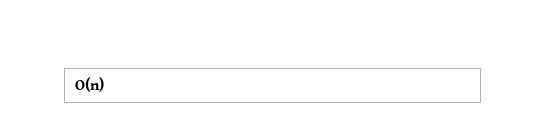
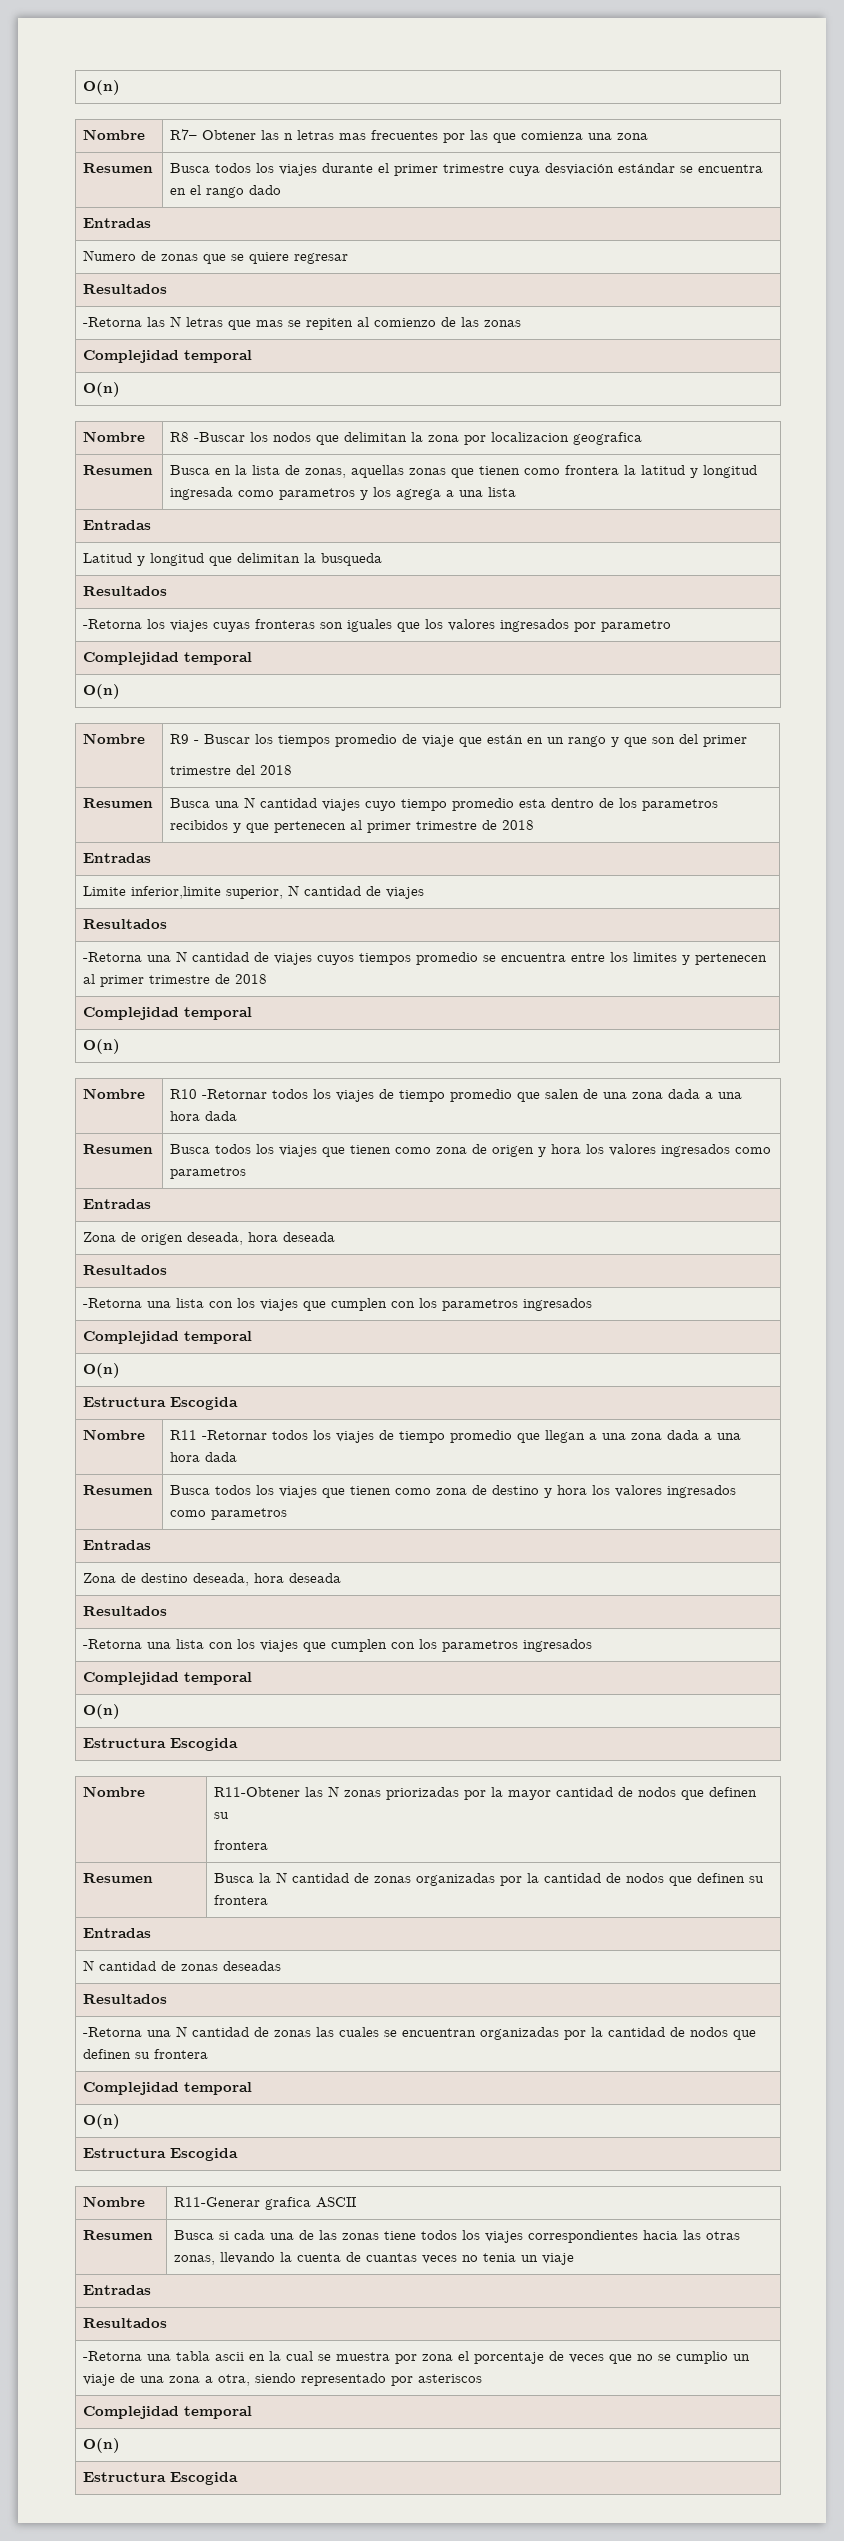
[75,77,105,92] O(n) -> [83,80,121,95] [83,129,146,140] [170,129,649,143] [83,163,154,173] [170,163,764,176] [170,185,282,198] [83,218,152,228] [83,250,349,264] [83,284,168,294] [83,316,522,330] [83,350,253,363] [83,382,121,397] [83,431,146,442] [170,432,643,445] [83,465,154,475] [170,465,758,478] [170,487,517,500] [83,520,152,530] [83,553,383,566] [83,586,168,596] [83,619,672,632] [83,652,253,665] [83,684,121,699] [83,733,146,744] [170,734,748,747] [170,765,293,775] [83,798,154,808] [170,797,719,811] [170,820,535,833] [83,853,152,863] [83,885,425,899] [83,919,168,929] [83,951,768,965] [83,974,268,987] [83,1007,253,1020] [83,1039,121,1054] [83,1088,146,1099] [170,1089,743,1102] [170,1111,238,1121] [83,1144,154,1154] [170,1144,772,1157] [170,1167,247,1179] [83,1199,152,1209] [83,1232,336,1245] [83,1265,168,1275] [83,1298,593,1311] [83,1331,253,1344] [83,1363,121,1378] [83,1397,239,1410] [83,1429,146,1440] [170,1430,742,1443] [170,1452,238,1462] [83,1485,154,1495] [170,1485,737,1498] [170,1508,288,1520] [83,1540,152,1550] [83,1573,342,1586] [83,1606,168,1616] [83,1639,593,1652] [83,1672,253,1685] [83,1704,121,1719] [83,1738,239,1751] [83,1786,146,1797] [214,1786,758,1800] [214,1812,230,1819] [214,1840,269,1850] [83,1873,154,1883] [214,1872,765,1886] [214,1895,269,1905] [83,1928,152,1938] [83,1960,282,1971] [83,1994,168,2004] [83,2026,757,2040] [83,2049,209,2059] [83,2082,253,2095] [83,2114,121,2129] [83,2148,239,2161] [83,2196,146,2207] [174,2197,357,2210] [83,2230,154,2240] [174,2230,741,2243] [174,2252,575,2265] [83,2285,152,2295] [83,2318,168,2328] [83,2351,751,2364] [83,2373,483,2386] [83,2406,253,2419] [83,2438,121,2453] [83,2472,239,2485] O(n) // Nombre | R7– Obtener las n letras mas frecuentes por las que comienza una zona // Resumen | Busca todos los viajes durante el primer trimestre cuya desviación estándar se encuentra en el rango dado // Entradas // Numero de zonas que se quiere regresar // Resultados // -Retorna las N letras que mas se repiten al comienzo de las zonas // Complejidad temporal // O(n) // Nombre | R8 -Buscar los nodos que delimitan la zona por localizacion geografica // Resumen | Busca en la lista de zonas, aquellas zonas que tienen como frontera la latitud y longitud ingresada como parametros y los agrega a una lista // Entradas // Latitud y longitud que delimitan la busqueda // Resultados // -Retorna los viajes cuyas fronteras son iguales que los valores ingresados por parametro // Complejidad temporal // O(n) // Nombre | R9 - Buscar los tiempos promedio de viaje que están en un rango y que son del primer // trimestre del 2018 // Resumen | Busca una N cantidad viajes cuyo tiempo promedio esta dentro de los parametros recibidos y que pertenecen al primer trimestre de 2018 // Entradas // Limite inferior,limite superior, N cantidad de viajes // Resultados // -Retorna una N cantidad de viajes cuyos tiempos promedio se encuentra entre los limites y pertenecen al primer trimestre de 2018 // Complejidad temporal // O(n) // Nombre | R10 -Retornar todos los viajes de tiempo promedio que salen de una zona dada a una hora dada // Resumen | Busca todos los viajes que tienen como zona de origen y hora los valores ingresados como parametros // Entradas // Zona de origen deseada, hora deseada // Resultados // -Retorna una lista con los viajes que cumplen con los parametros ingresados // Complejidad temporal // O(n) // Estructura Escogida // Nombre | R11 -Retornar todos los viajes de tiempo promedio que llegan a una zona dada a una hora dada // Resumen | Busca todos los viajes que tienen como zona de destino y hora los valores ingresados como parametros // Entradas // Zona de destino deseada, hora deseada // Resultados // -Retorna una lista con los viajes que cumplen con los parametros ingresados // Complejidad temporal // O(n) // Estructura Escogida // Nombre | R11-Obtener las N zonas priorizadas por la mayor cantidad de nodos que definen su // frontera // Resumen | Busca la N cantidad de zonas organizadas por la cantidad de nodos que definen su frontera // Entradas // N cantidad de zonas deseadas // Resultados // -Retorna una N cantidad de zonas las cuales se encuentran organizadas por la cantidad de nodos que definen su frontera // Complejidad temporal // O(n) // Estructura Escogida // Nombre | R11-Generar grafica ASCII // Resumen | Busca si cada una de las zonas tiene todos los viajes correspondientes hacia las otras zonas, llevando la cuenta de cuantas veces no tenia un viaje // Entradas // Resultados // -Retorna una tabla ascii en la cual se muestra por zona el porcentaje de veces que no se cumplio un viaje de una zona a otra, siendo representado por asteriscos // Complejidad temporal // O(n) // Estructura Escogida

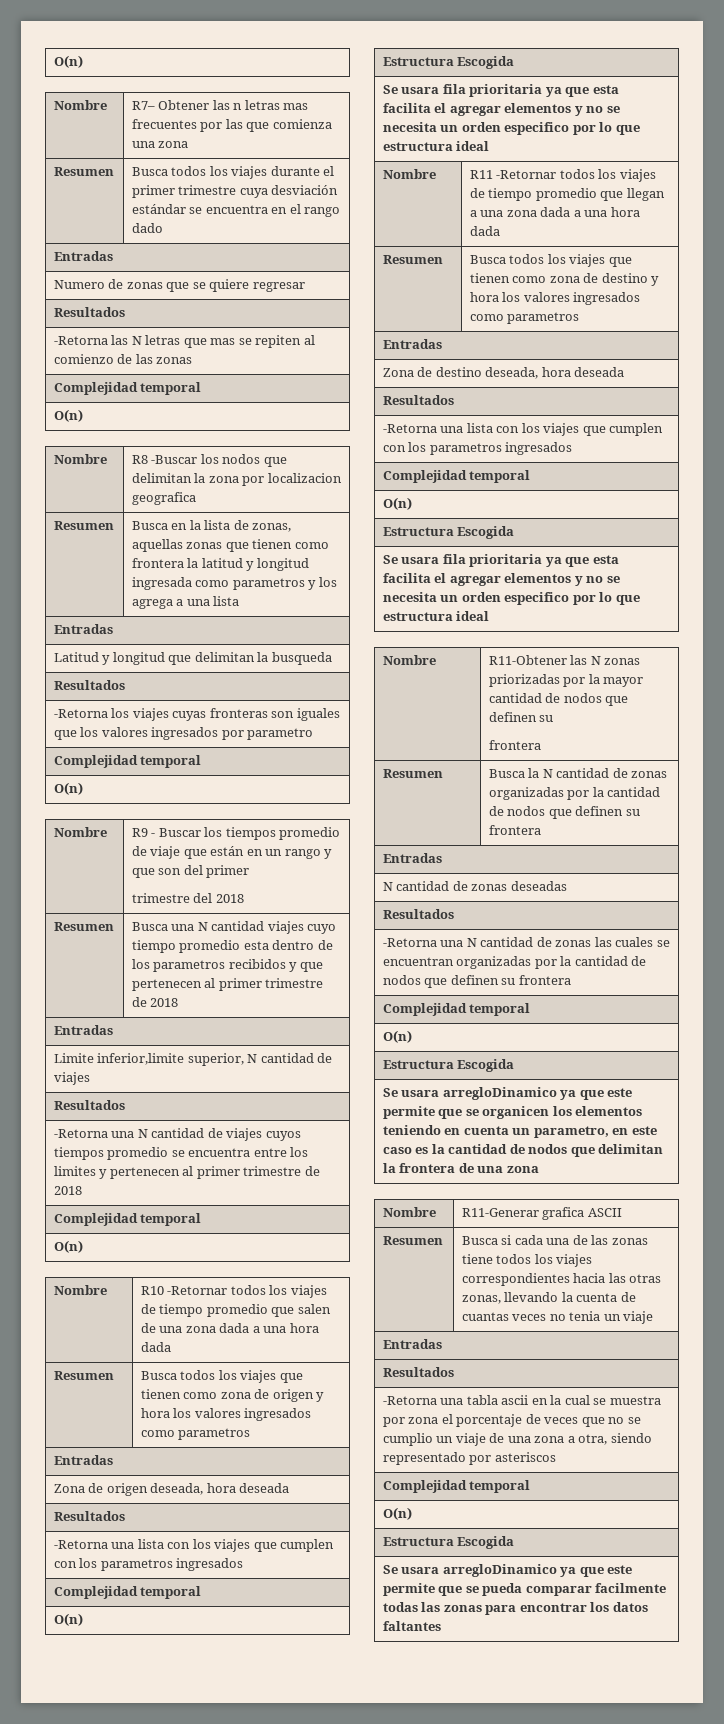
(239, 1403) none -> [382,84,619,97] [382,103,620,116] [382,122,640,135] [382,141,490,151] // Se usara fila prioritaria ya que esta facilita el agregar elementos y no se necesita un orden especifico por lo que estructura ideal
(239, 1744) none -> [382,554,619,567] [382,573,620,586] [382,592,640,605] [382,611,490,621] // Se usara fila prioritaria ya que esta facilita el agregar elementos y no se necesita un orden especifico por lo que estructura ideal
(239, 2154) none -> [382,1087,633,1100] [382,1106,643,1119] [382,1125,657,1138] [382,1144,664,1157] [382,1163,539,1173] // Se usara arregloDinamico ya que este permite que se organicen los elementos teniendo en cuenta un parametro, en este caso es la cantidad de nodos que delimitan la frontera de una zona
(239, 2478) none -> [382,1564,633,1577] [382,1583,667,1596] [382,1602,648,1615] [382,1621,441,1631] // Se usara arregloDinamico ya que este permite que se pueda comparar facilmente todas las zonas para encontrar los datos faltantes

